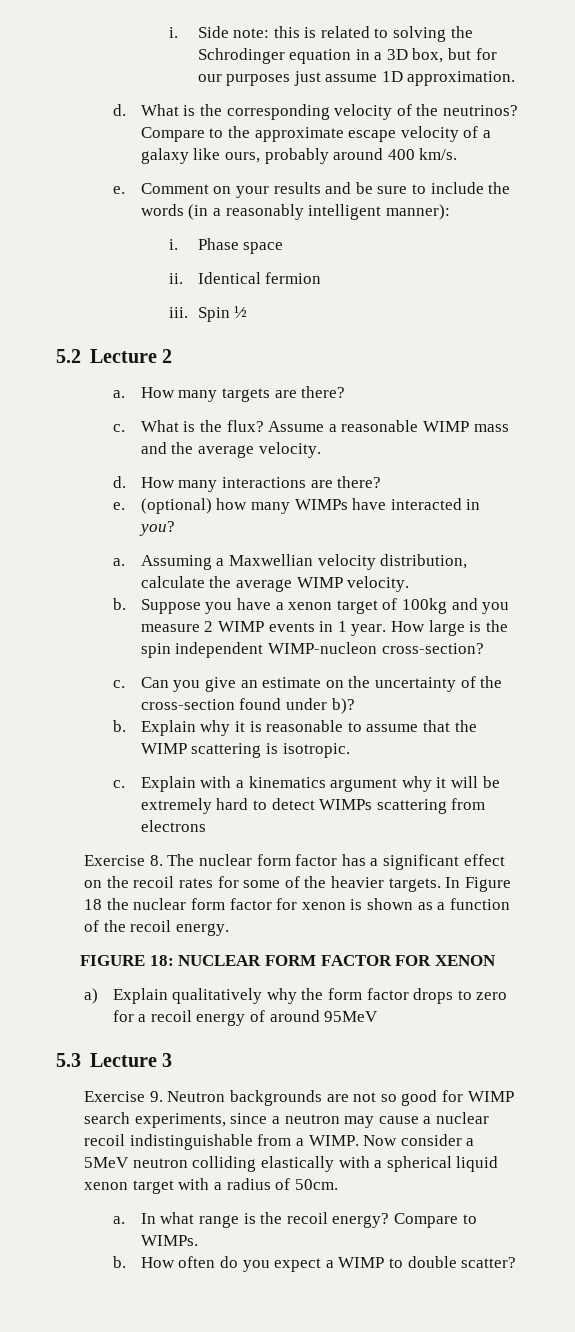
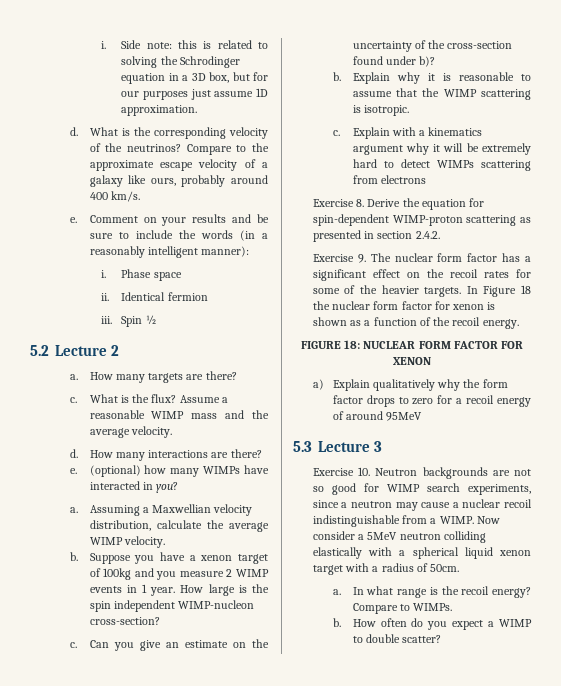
(163, 860) none -> [367,198,485,210] [312,214,531,226] [312,230,440,242] [312,254,366,263] Derive the equation for spin-dependent WIMP-proton scattering as presented in section 2.4.2. // Exercise 9.
[149,1091,163,1102] 9. -> [358,467,371,476] 10.

